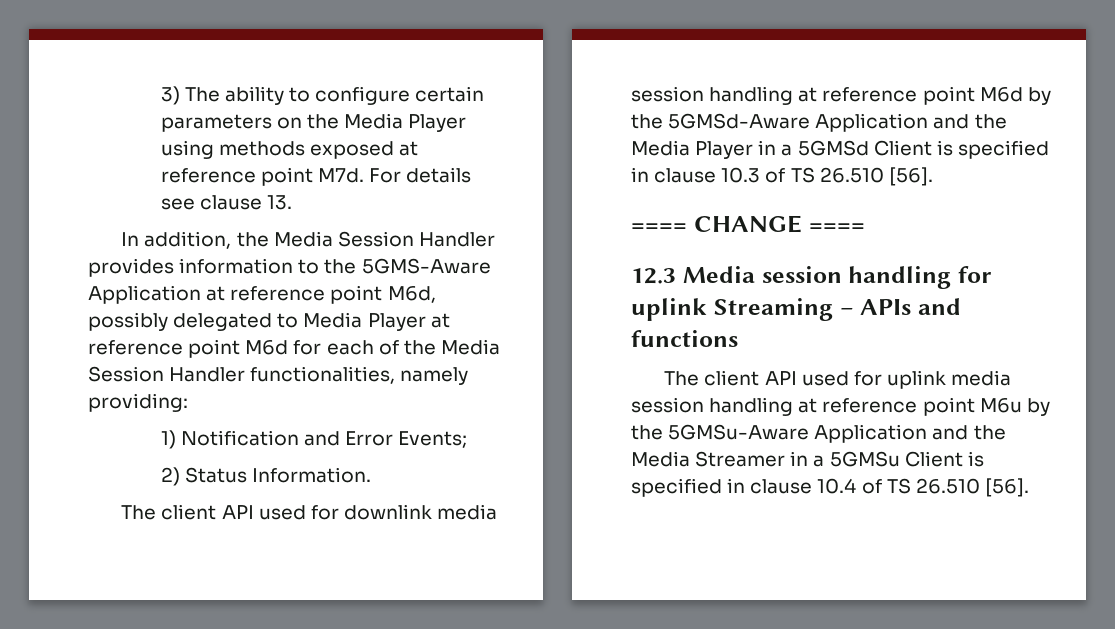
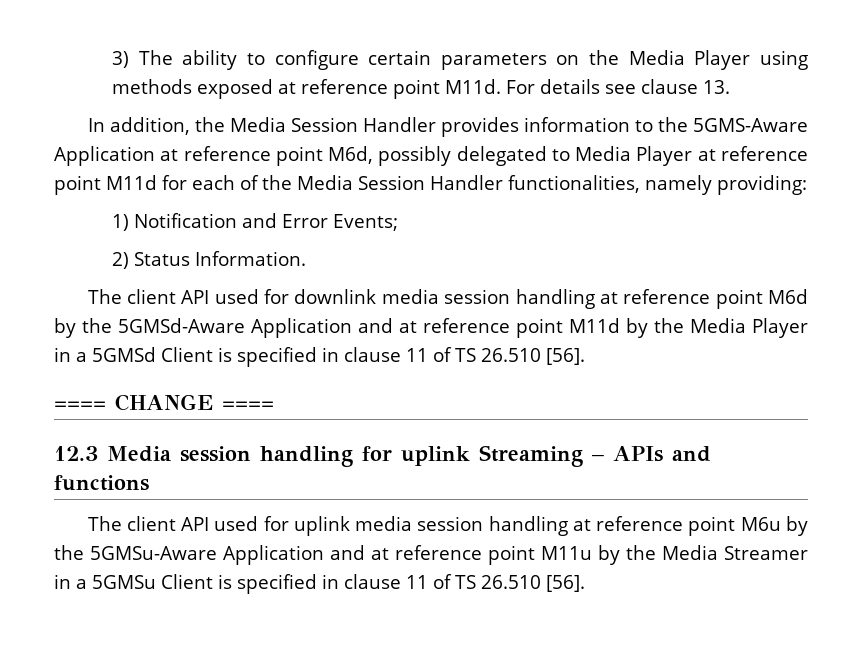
[318,168,365,183] M7d. -> [444,79,501,94] M11d.
[245,340,289,355] M6d -> [106,175,157,190] M11d
(970, 121) none -> [399,318,648,338] at reference point M11d by
[721,167,761,183] 10.3 -> [406,348,428,362] 11
(969, 432) none -> [371,545,620,565] at reference point M11u by
[817,478,857,494] 10.4 -> [406,575,428,589] 11

